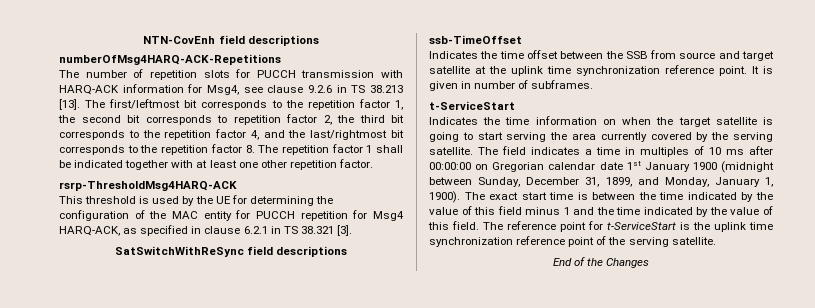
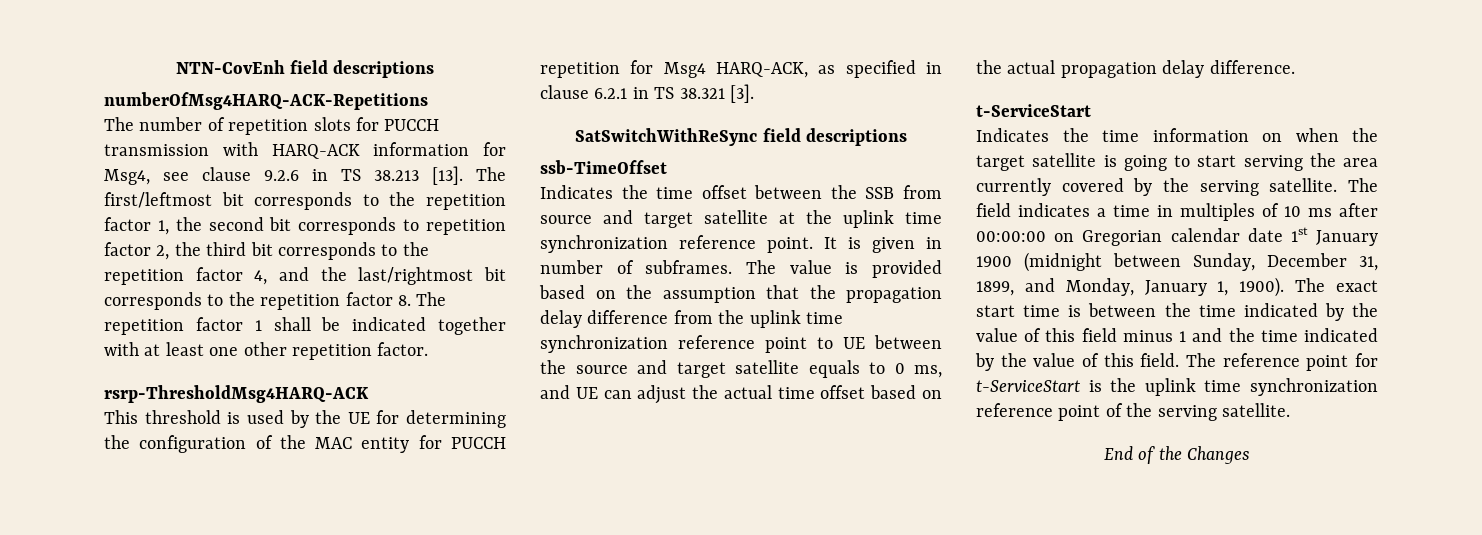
(594, 84) none -> [746,260,942,278] [539,285,942,303] [540,310,843,328] [540,335,942,353] [540,360,942,378] [540,385,942,404] [976,60,1295,78] The value is provided based on the assumption that the propagation delay difference from the uplink time synchronization reference point to UE between the source and target satellite equals to 0 ms, and UE can adjust the actual time offset based on the actual propagation delay difference.

